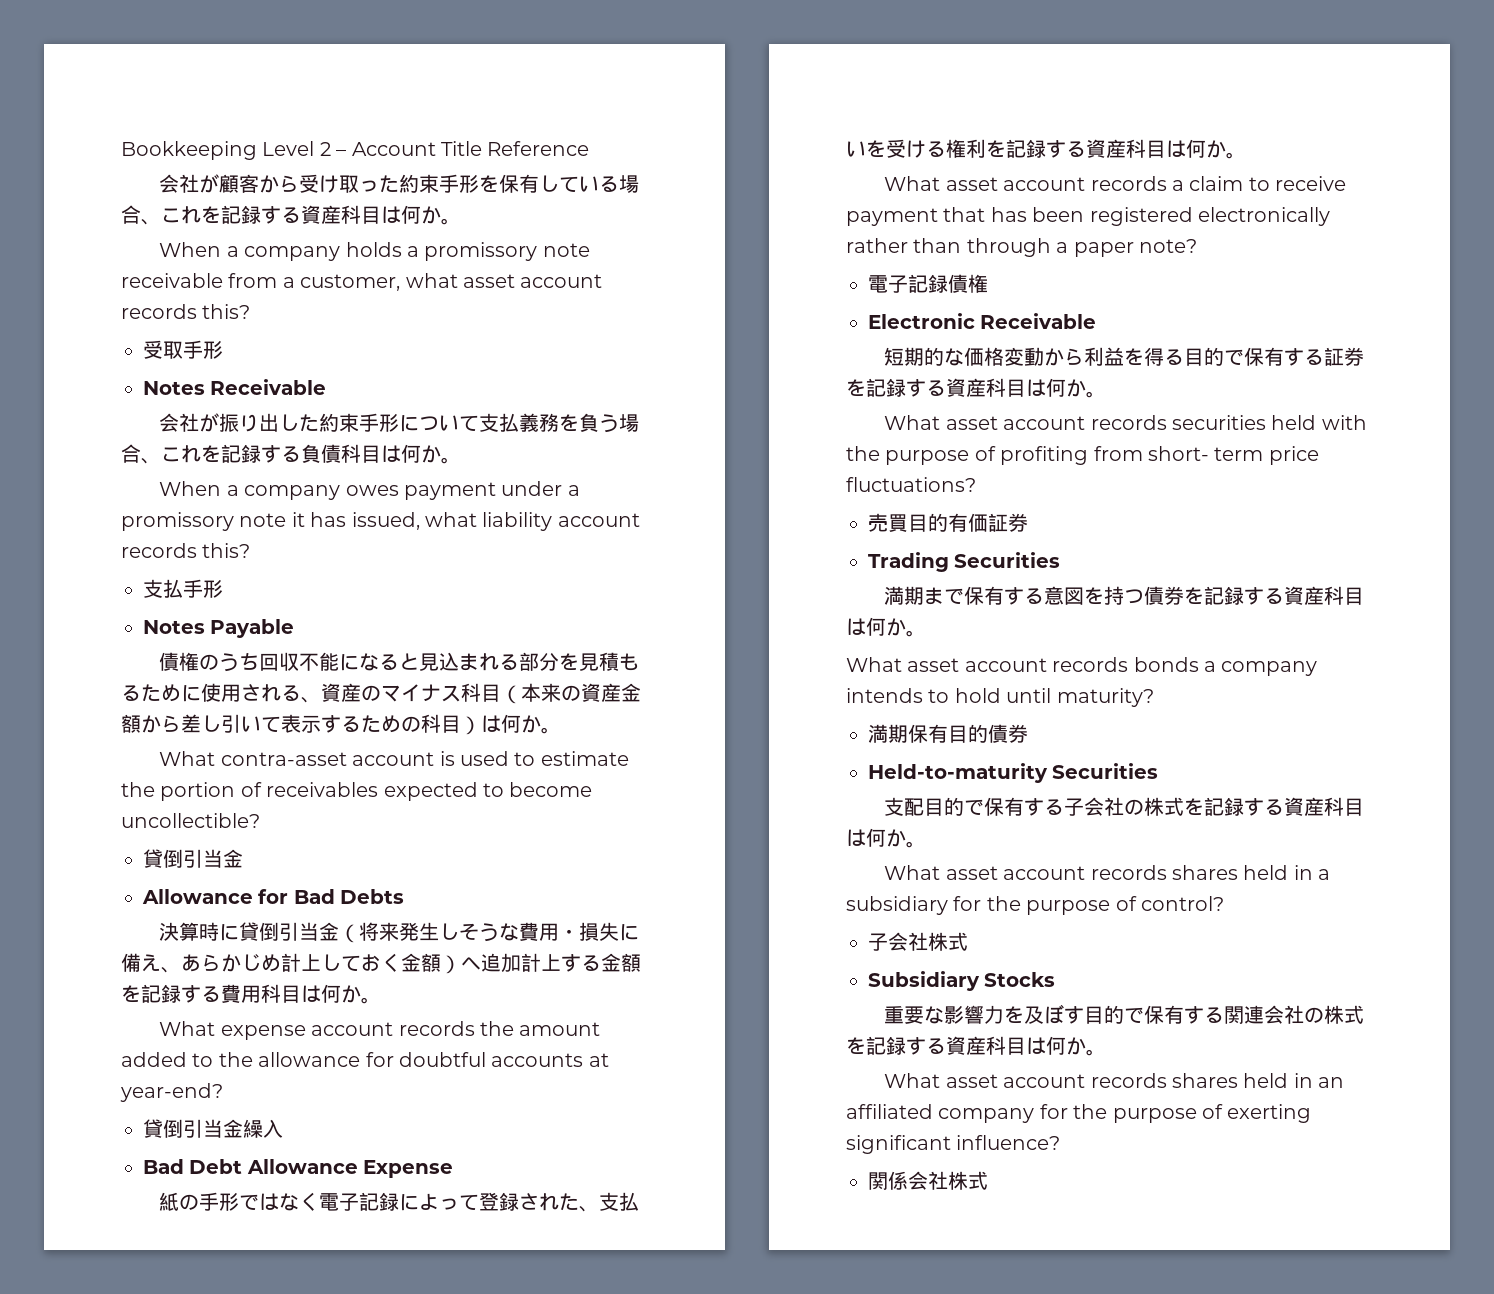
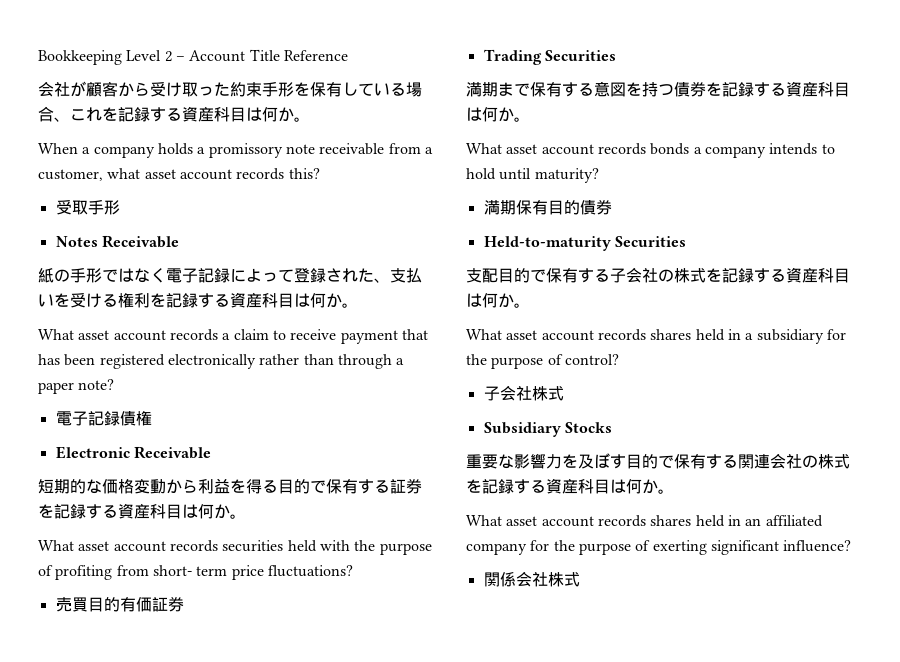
[159,413,640,433] [121,444,461,464] [159,481,580,500] [121,512,640,531] [121,543,251,558] [143,579,223,598] [143,619,295,638] [159,652,640,672] [121,683,641,704] [121,714,561,735] [159,751,629,766] [121,782,593,801] [121,813,260,828] [143,849,243,868] [142,889,405,904] [159,922,640,943] [121,953,641,974] [121,984,381,1004] [159,1021,601,1040] [121,1052,609,1067] [120,1083,223,1102] [143,1119,283,1138] [143,1159,454,1178] // 会社が振り出した約束手形について支払義務を負う場合、これを記録する負債科目は何か。 // When a company owes payment under a promissory note it has issued, what liability account records this? // 支払手形 // Notes Payable // 債権のうち回収不能になると見込まれる部分を見積もるために使用される、資産のマイナス科目（本来の資産金額から差し引いて表示するための科目）は何か。 // What contra-asset account is used to estimate the portion of receivables expected to become uncollectible? // 貸倒引当金 // Allowance for Bad Debts // 決算時に貸倒引当金（将来発生しそうな費用・損失に備え、あらかじめ計上しておく金額）へ追加計上する金額を記録する費用科目は何か。 // What expense account records the amount added to the allowance for doubtful accounts at year-end? // 貸倒引当金繰入 // Bad Debt Allowance Expense -> (179, 241) none

